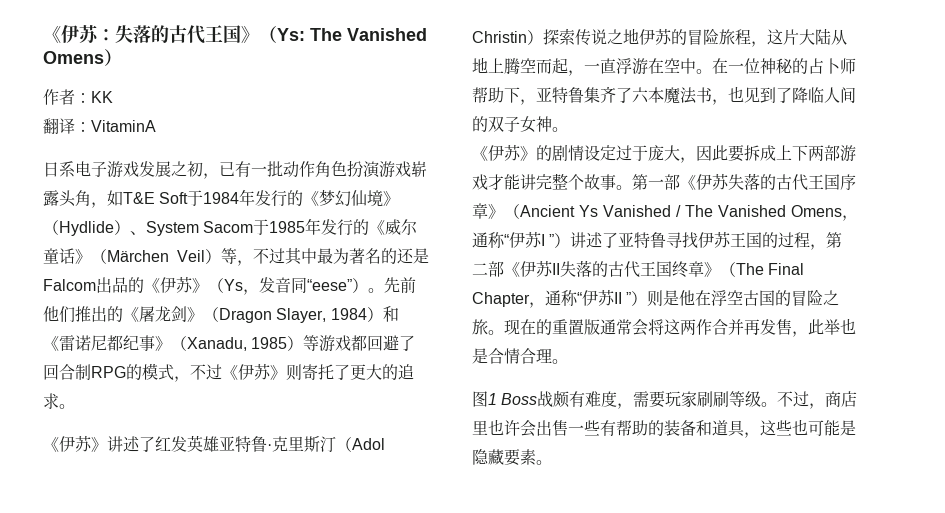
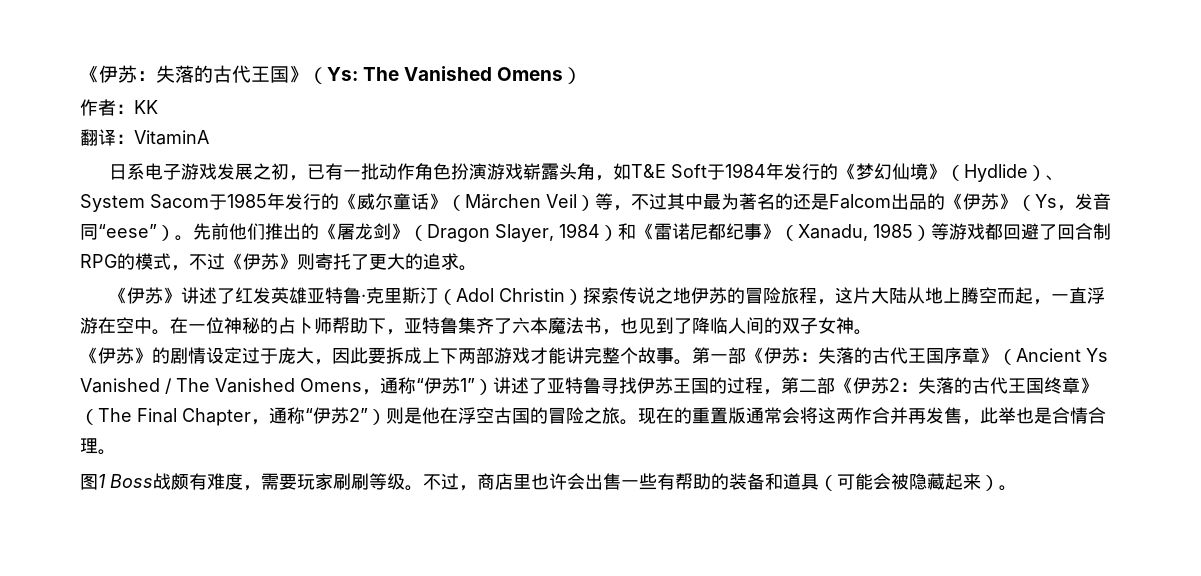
(729, 181) none -> [800,352,818,362] ：
[541,234,555,246] I ” -> [460,378,475,392] 1”
[552,263,560,275] II -> [889,378,918,392] 2：
[614,292,632,304] II ” -> [349,408,368,422] 2”
[744,419,856,438] [472,449,536,466] ，这些也可能是隐藏要素 -> [819,473,999,491] （可能会被隐藏起来）

